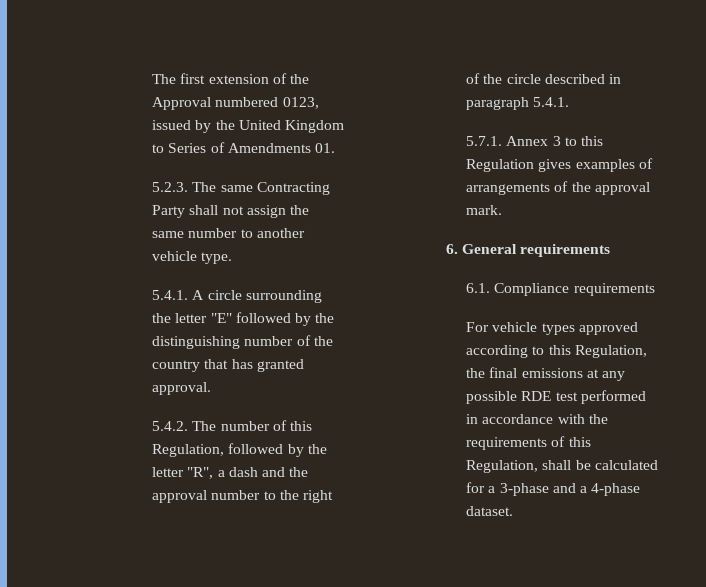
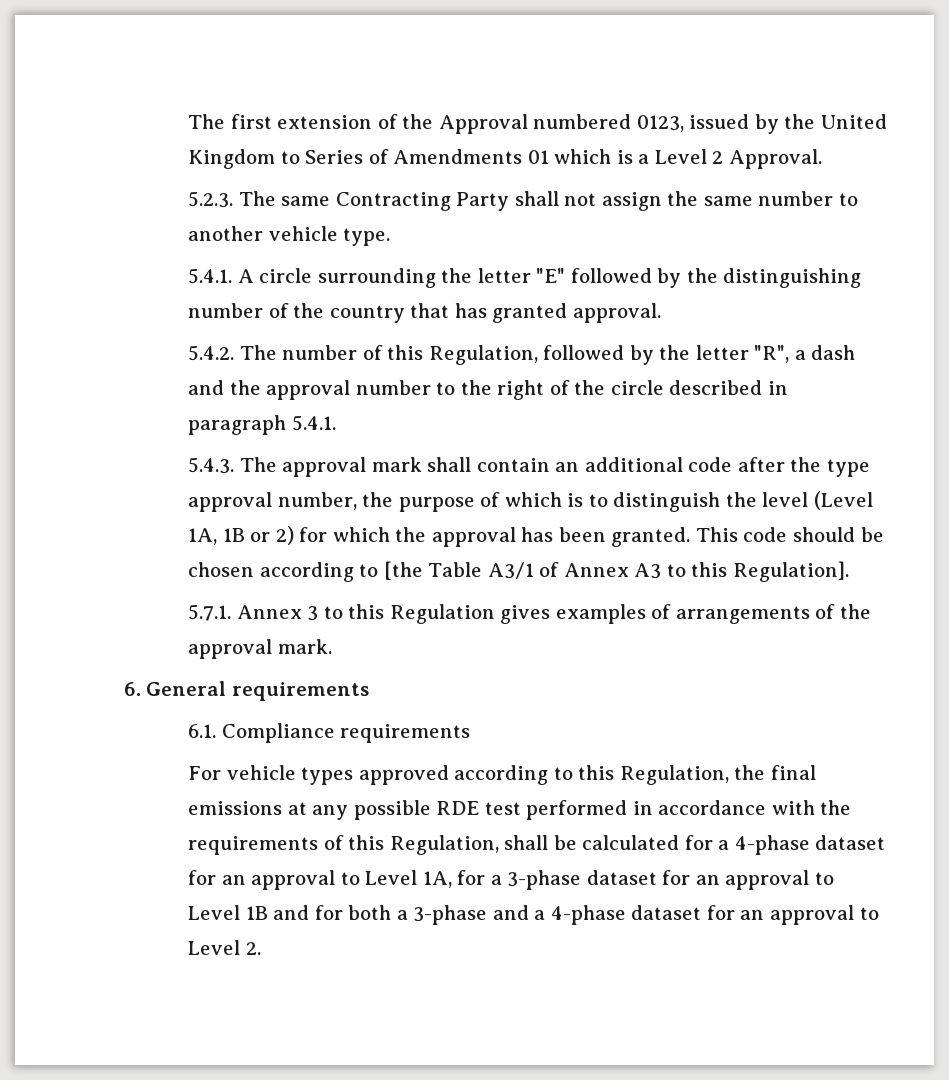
[314,143,335,153] 01. -> [527,149,822,169] 01 which is a Level 2 Approval.
(570, 102) none -> [188,457,870,477] [188,491,873,512] [188,526,884,547] [188,561,849,582] // 5.4.3. The approval mark shall contain an additional code after the type approval number, the purpose of which is to distinguish the level (Level 1A, 1B or 2) for which the approval has been granted. This code should be chosen according to [the Table A3/1 of Annex A3 to this Regulation].
[499,483,641,496] [466,506,514,516] 3-phase and a 4-phase dataset. -> [734,835,886,855] [188,870,834,890] [188,905,879,925] [188,940,261,955] 4-phase dataset for an approval to Level 1A, for a 3-phase dataset for an approval to Level 1B and for both a 3-phase and a 4-phase dataset for an approval to Level 2.

